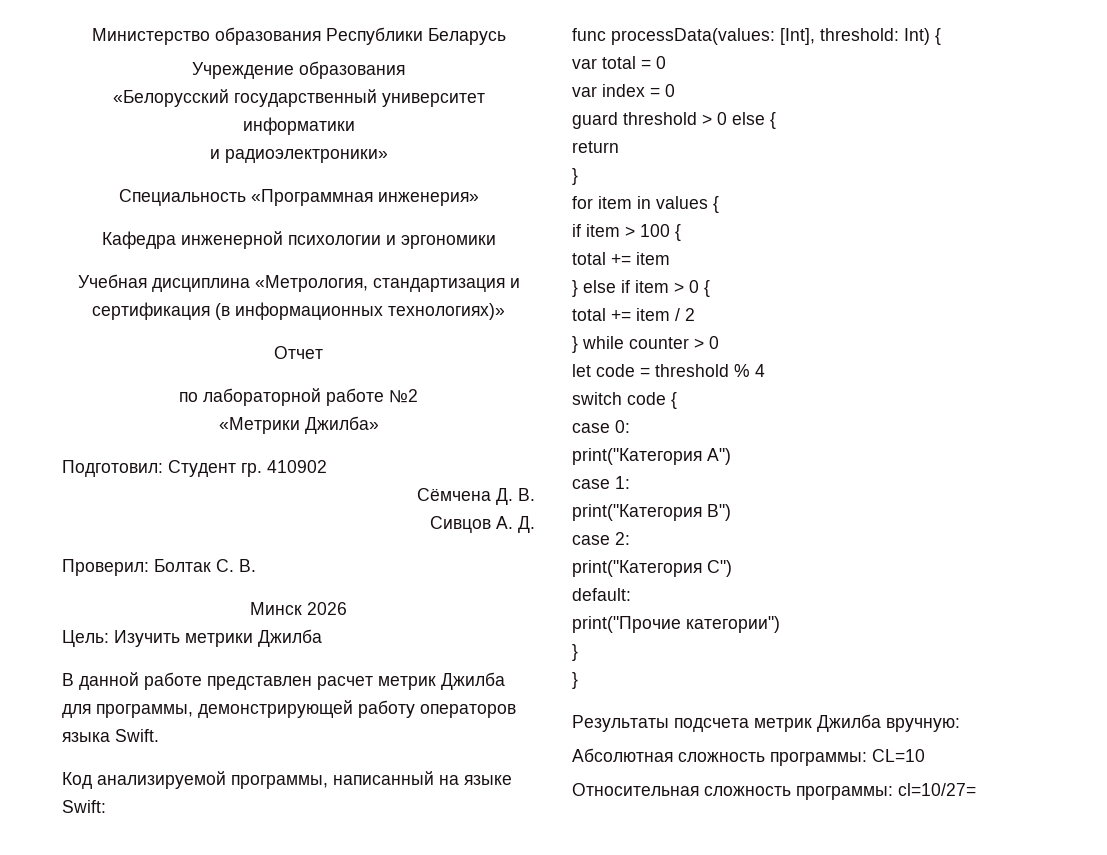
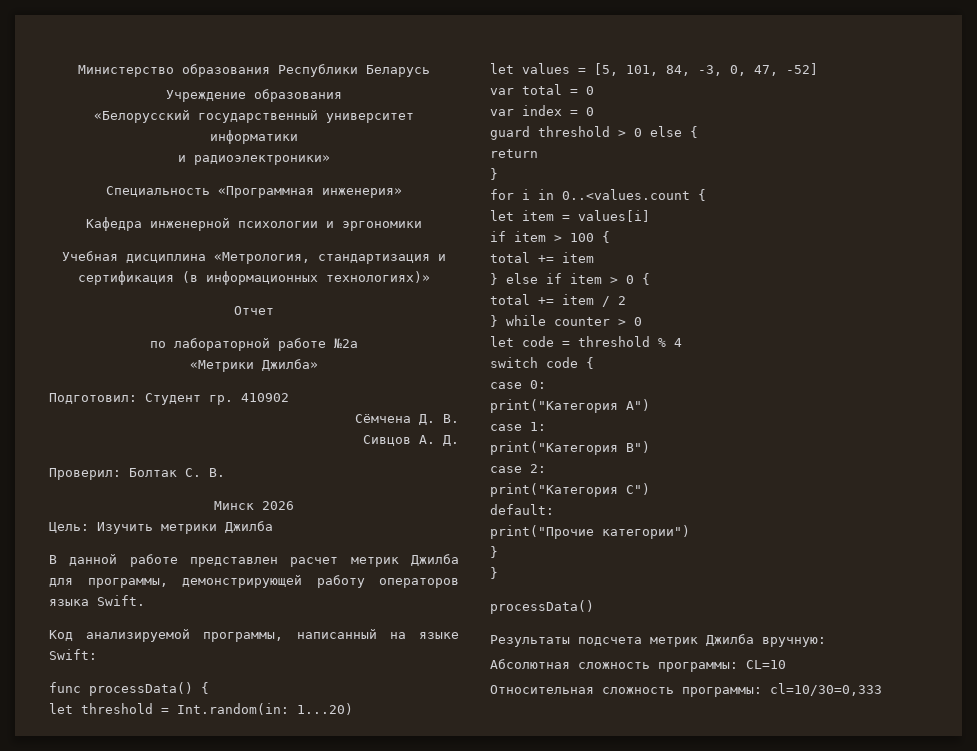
[389,389,418,403] №2 -> [334,338,358,348] №2а
[611,28,941,45] processData(values: [Int], threshold: Int) { -> [89,682,209,696] [49,703,353,715] [490,63,818,76] processData() { // let threshold = Int.random(in: 1...20) // let values = [5, 101, 84, -3, 0, 47, -52]
[598,196,719,213] item in values { -> [522,189,706,201] [490,210,650,222] i in 0..<values.count { // let item = values[i]
(578, 680) none -> [490,600,594,614] // processData()
[898,783,976,796] сl=10/27= -> [770,683,882,696] сl=10/30=0,333

